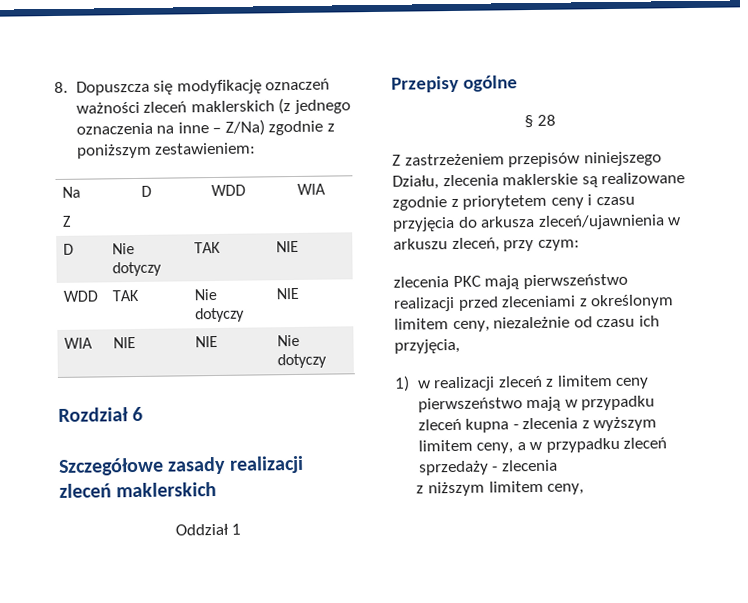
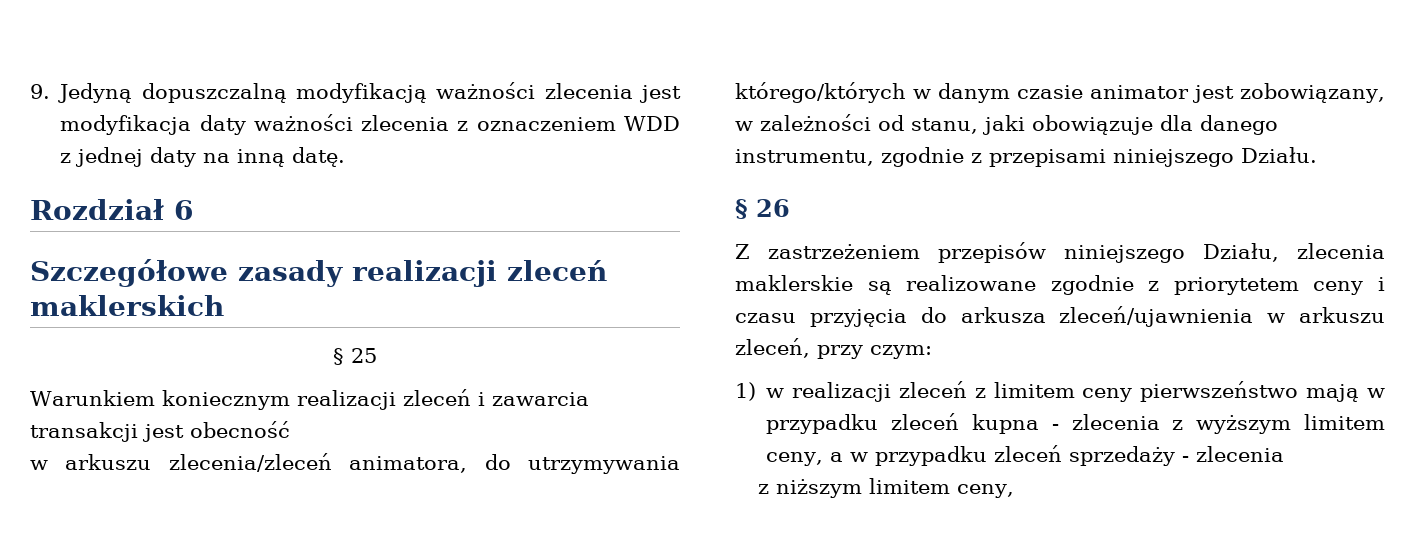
[54,78,331,96] [75,98,351,115] [75,119,336,136] [76,142,257,159] [62,186,82,198] [62,215,73,227] [140,185,152,197] [210,184,246,197] [296,183,326,195] [63,243,75,255] [112,242,136,255] [112,261,163,277] [194,241,222,254] [276,240,300,253] [63,290,99,302] [112,289,140,302] [194,288,218,301] [195,307,246,323] [276,287,300,300] [64,337,94,349] [113,336,137,349] [195,335,219,348] [277,334,301,347] [277,353,328,369] 8. Dopuszcza się modyfikację oznaczeń ważności zleceń maklerskich (z jednego oznaczenia na inne – Z/Na) zgodnie z poniższym zestawieniem: // Na // Z | D | WDD | WIA // D | Nie dotyczy | TAK | NIE // WDD | TAK | Nie dotyczy | NIE // WIA | NIE | NIE | Nie dotyczy -> [30,82,682,103] [60,114,680,135] [60,147,346,167] 9. Jedyną dopuszczalną modyfikacją ważności zlecenia jest modyfikacja daty ważności zlecenia z oznaczeniem WDD z jednej daty na inną datę.
[174,523,242,536] [391,75,518,93] [524,114,556,129] Oddział 1 // Przepisy ogólne // § 28 -> [333,348,377,365] [30,389,589,410] [30,421,290,442] [30,453,680,474] [735,82,1386,103] [735,114,1278,135] [735,147,1317,167] [735,199,790,219] § 25 // Warunkiem koniecznym realizacji zleceń i zawarcia transakcji jest obecność // w arkuszu zlecenia/zleceń animatora, do utrzymywania którego/których w danym czasie animator jest zobowiązany, w zależności od stanu, jaki obowiązuje dla danego instrumentu, zgodnie z przepisami niniejszego Działu. // § 26
[393,273,628,290] [393,294,675,312] [394,315,660,333] [394,338,460,354] // zlecenia PKC mają pierwszeństwo realizacji przed zleceniami z określonym limitem ceny, niezależnie od czasu ich przyjęcia, -> (932, 352) none

